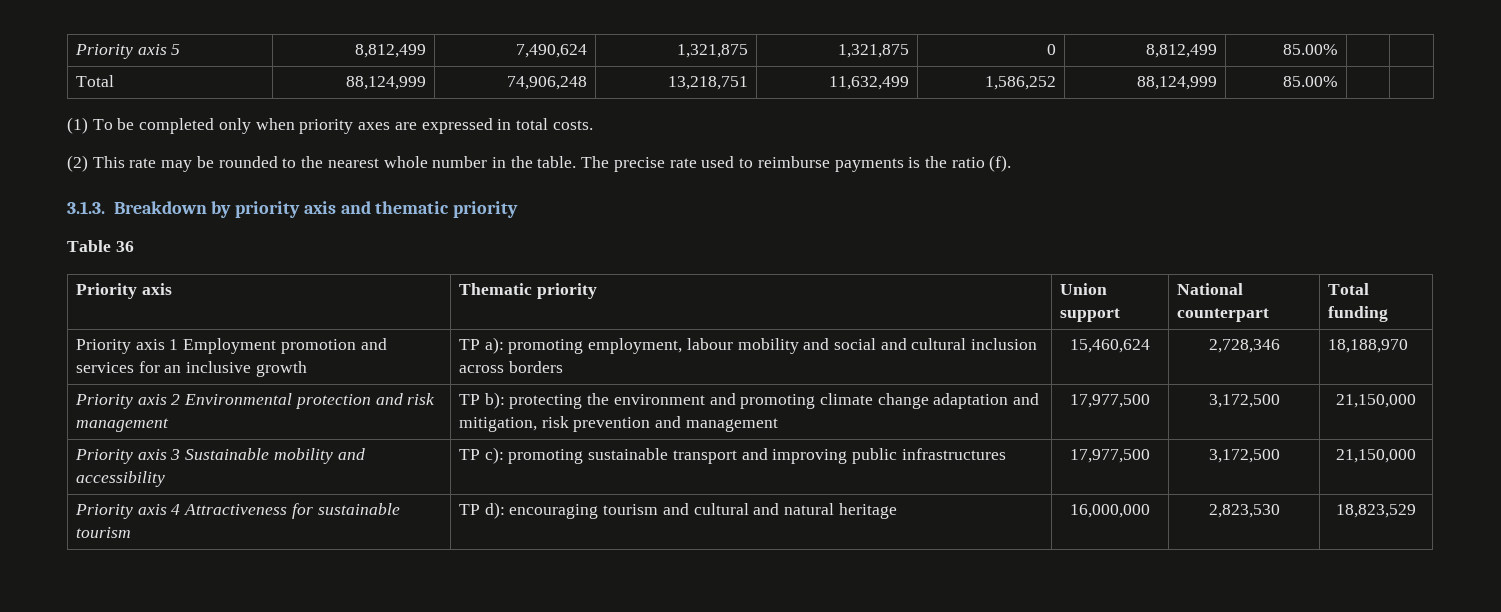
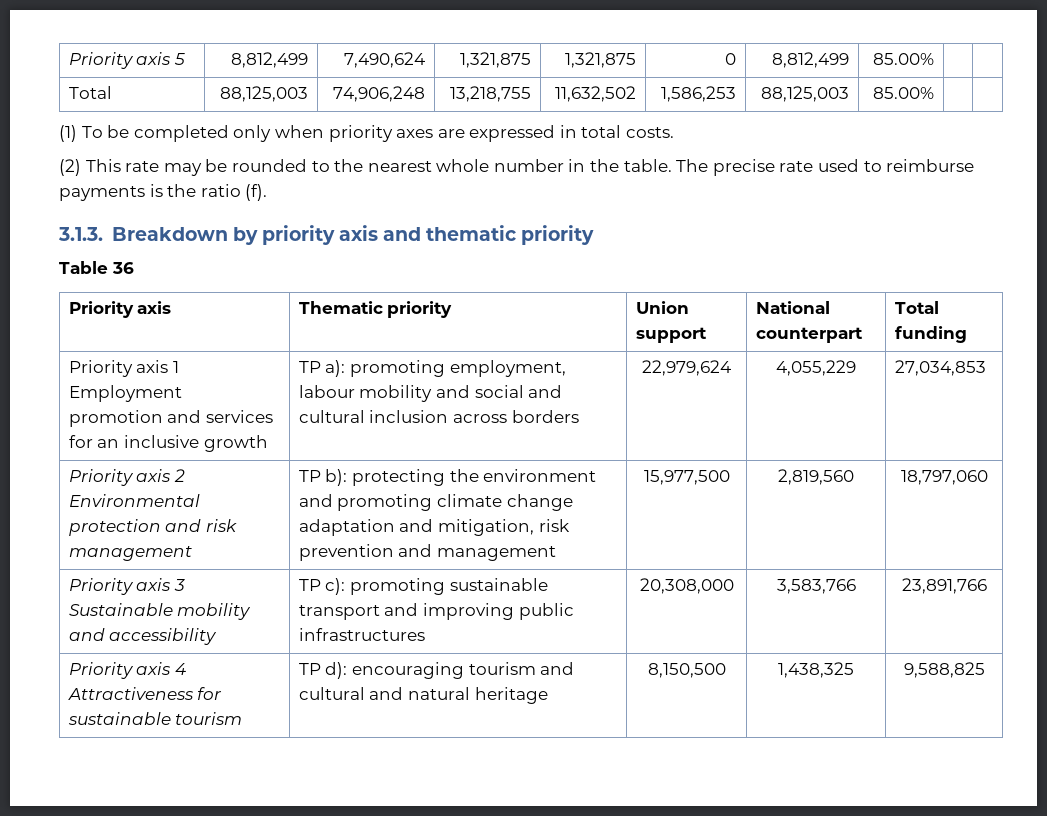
[346,76,427,90] 88,124,999 -> [220,86,309,102] 88,125,003
[668,76,749,90] [829,76,910,90] [985,76,1057,90] [1137,76,1218,90] 13,218,751 | 11,632,499 | 1,586,252 | 88,124,999 -> [450,86,532,102] [555,86,637,102] [661,86,737,102] [761,86,850,102] 13,218,755 | 11,632,502 | 1,586,253 | 88,125,003
[1070,339,1150,353] [1208,339,1280,353] [1327,339,1408,353] 15,460,624 | 2,728,346 | 18,188,970 -> [642,360,731,376] [776,360,856,376] [894,360,986,376] 22,979,624 | 4,055,229 | 27,034,853
[1070,394,1150,408] [1208,394,1280,408] [1336,394,1416,408] 17,977,500 | 3,172,500 | 21,150,000 -> [643,470,730,485] [778,469,854,485] [900,470,988,485] 15,977,500 | 2,819,560 | 18,797,060
[1070,449,1150,463] [1208,449,1280,463] [1336,449,1416,463] 17,977,500 | 3,172,500 | 21,150,000 -> [639,578,734,594] [776,579,856,594] [901,578,987,594] 20,308,000 | 3,583,766 | 23,891,766
[1070,504,1150,518] [1208,504,1280,518] [1336,504,1416,518] 16,000,000 | 2,823,530 | 18,823,529 -> [647,663,726,678] [778,662,854,678] [903,662,985,678] 8,150,500 | 1,438,325 | 9,588,825

